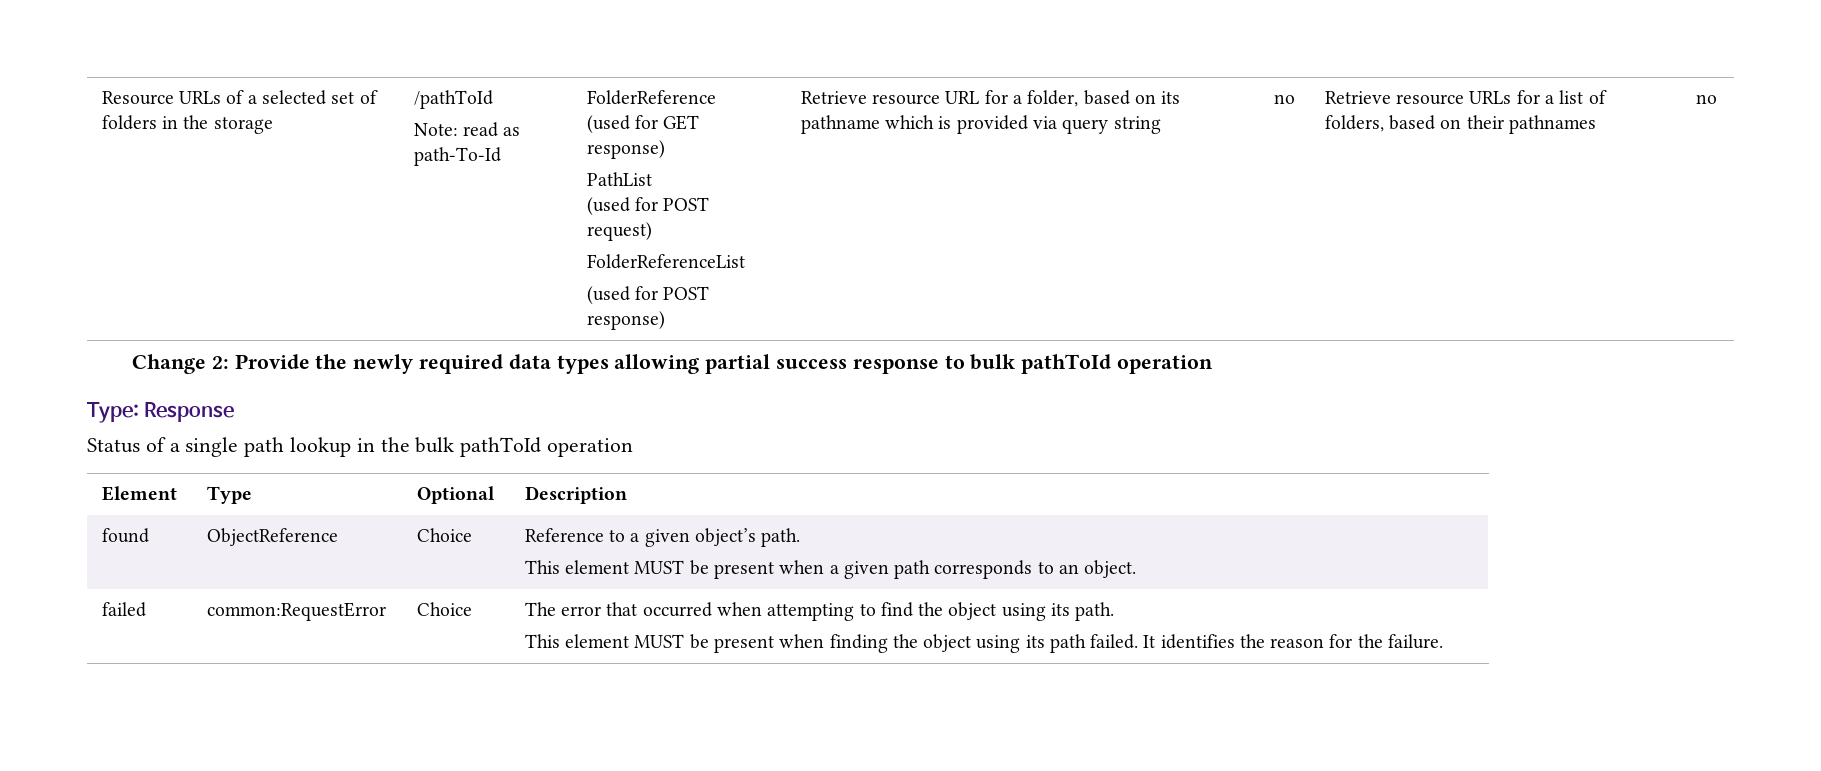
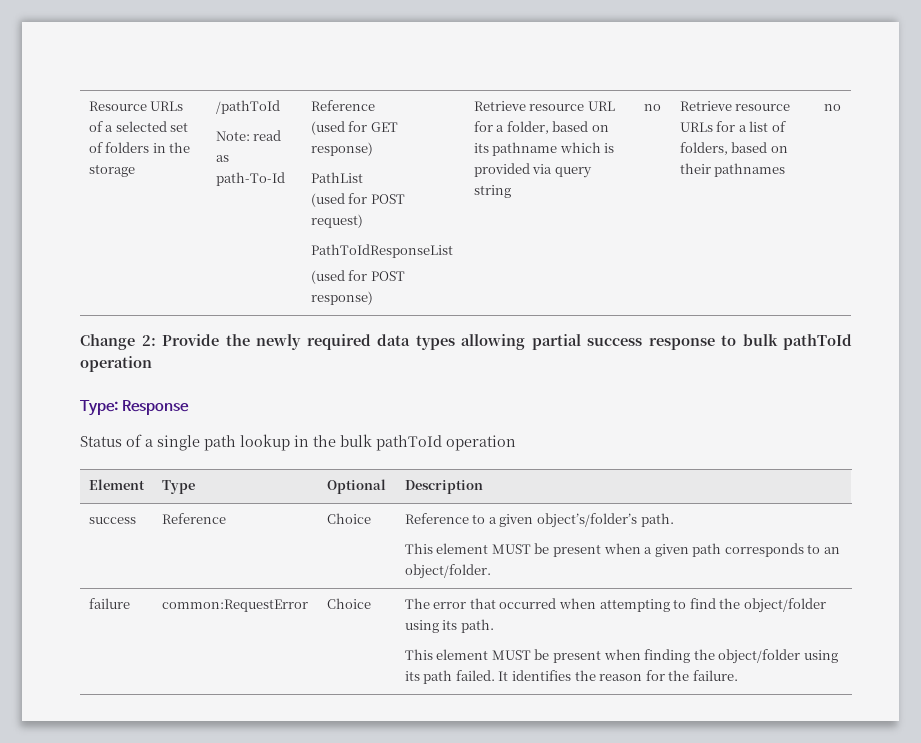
[586,90,716,105] FolderReference -> [310,100,375,111] Reference
[586,254,745,269] FolderReferenceList -> [310,244,453,258] PathToIdResponseList
[101,528,149,543] [206,528,338,546] found | ObjectReference -> [88,517,136,524] [161,513,226,524] success | Reference
[694,528,756,546] object’s -> [537,513,638,528] object’s/folder’s
[1084,560,1137,578] [101,602,146,617] object. // failed -> [404,564,491,579] [88,598,130,609] object/folder. // failure
[948,602,997,620] object -> [743,598,826,613] object/folder
[923,634,972,652] object -> [718,649,801,664] object/folder

